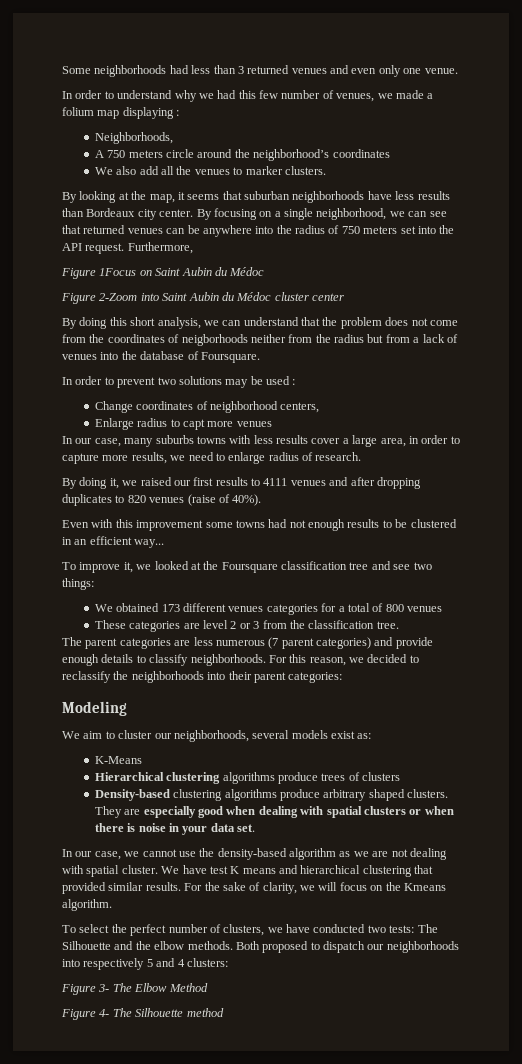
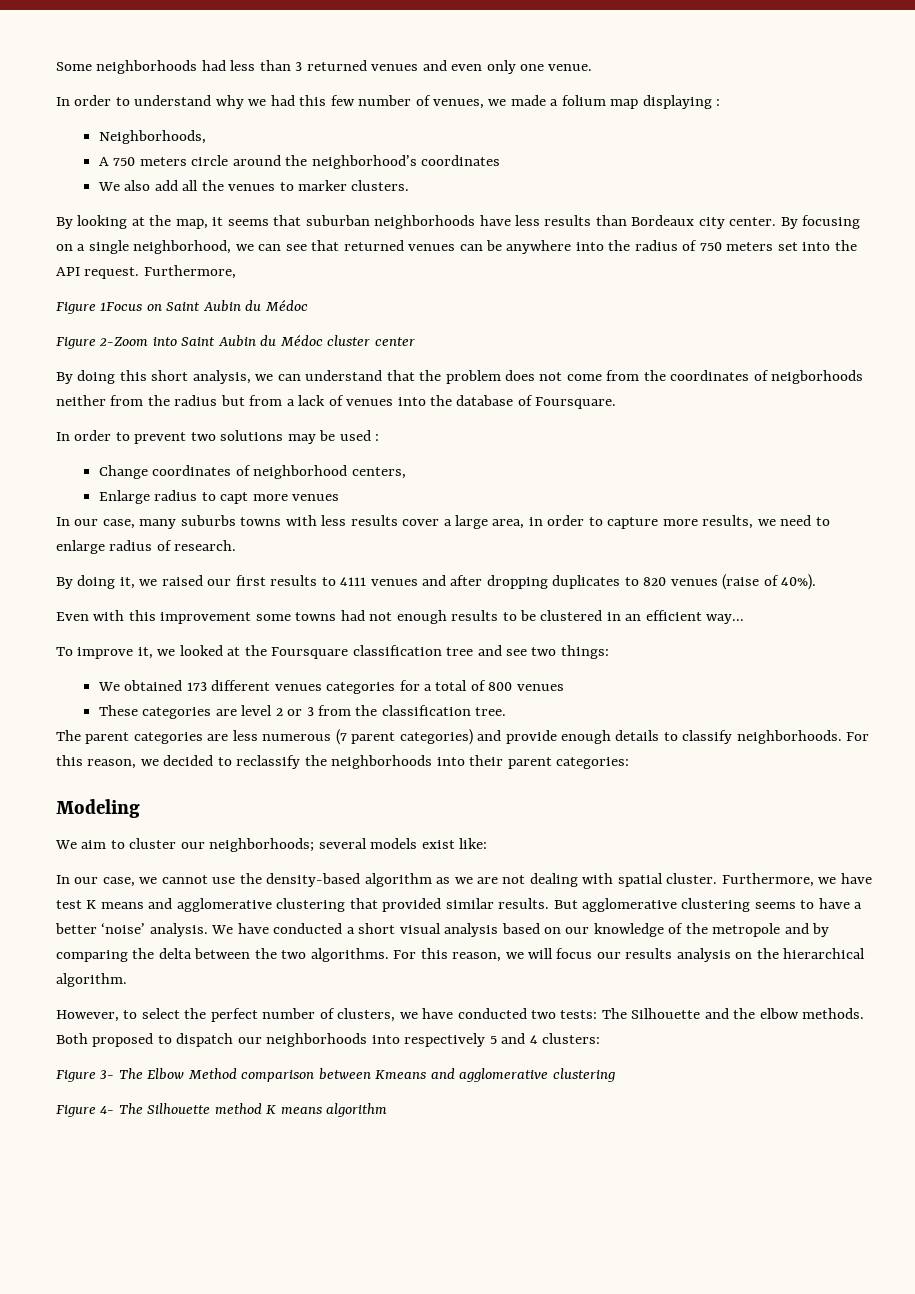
[173,730,249,742] neighborhoods, -> [209,838,315,852] neighborhoods;
[357,733,372,739] [94,756,142,764] [94,772,401,784] [94,789,449,801] [94,806,454,818] [94,823,256,835] as: // K-Means // Hierarchical clustering algorithms produce trees of clusters // Density-based clustering algorithms produce arbitrary shaped clusters. They are especially good when dealing with spatial clusters or when there is noise in your data set. -> [459,838,488,849] like:
[161,866,180,874] We -> [721,873,837,887] Furthermore, we
[300,865,361,874] hierarchical -> [176,898,272,912] agglomerative
[184,882,367,894] For the sake of clarity, we will focus -> [553,898,863,912] [55,923,830,937] [56,948,731,962] But agglomerative clustering seems to have a better ‘noise’ analysis. We have conducted a short visual analysis based on our knowledge of the metropole and by comparing the delta between the two algorithms. For this reason, we will focus our results analysis
[403,883,446,891] Kmeans -> [783,948,866,959] hierarchical
[62,925,76,933] To -> [56,1010,138,1022] However, to
(208, 987) none -> [241,1068,615,1082] comparison between Kmeans and agglomerative clustering
(224, 1012) none -> [266,1103,388,1117] K means algorithm

